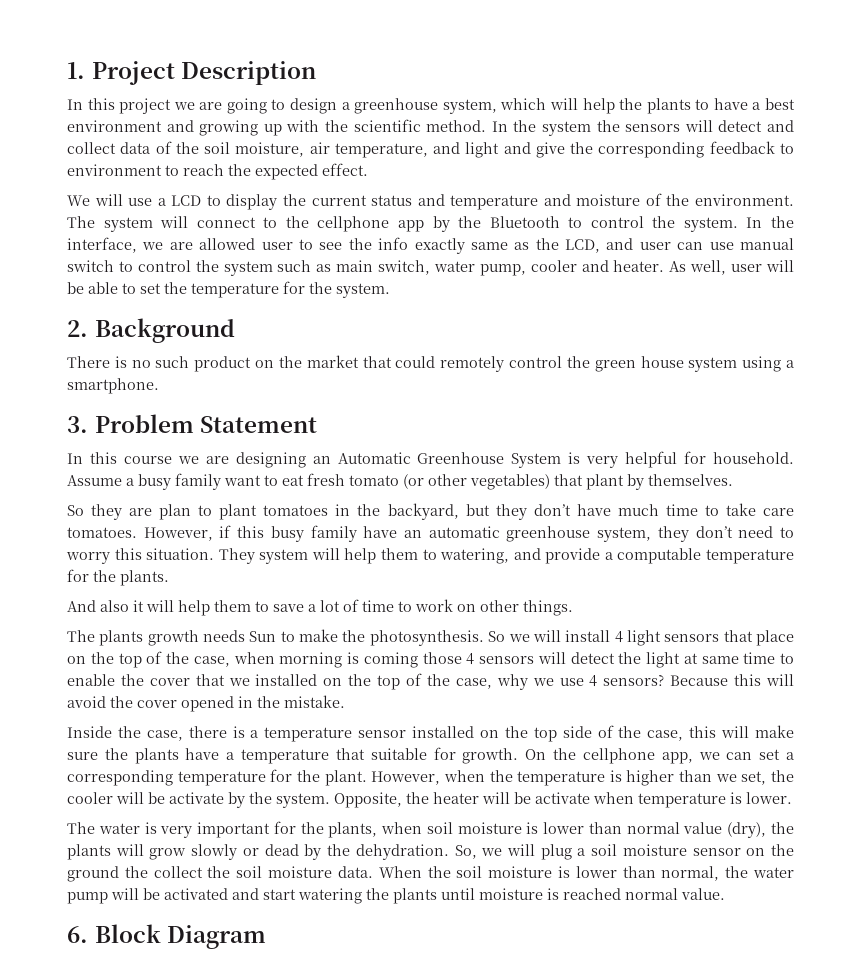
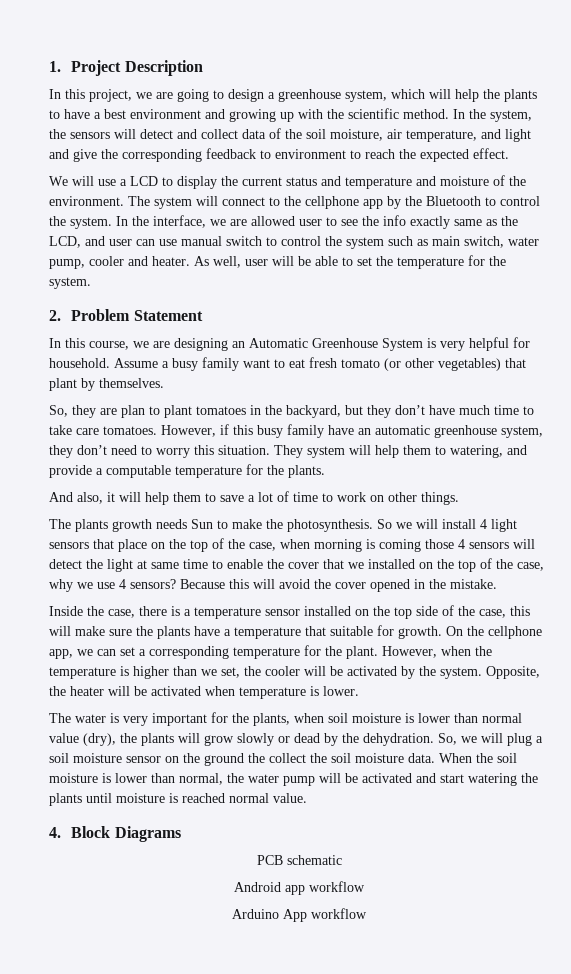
[119,98,172,114] project -> [89,89,132,102] project,
[542,121,592,136] system -> [490,110,532,122] system,
[95,318,236,343] [67,355,795,372] [67,378,159,394] [67,416,88,433] Background // There is no such product on the market that could remotely control the green house system using a smartphone. // 3. -> (61, 315) none
[123,456,172,464] course -> [89,341,129,350] course,
[67,505,84,516] So -> [49,405,68,417] So,
[100,600,129,612] also -> [77,492,103,504] also,
[169,792,224,804] activate -> [347,666,397,676] activated
[535,792,590,804] activate -> [151,686,201,696] activated
[67,924,267,949] 6. Block Diagram -> [49,826,181,842] [256,855,342,865] [234,881,365,895] [232,908,367,922] 4. Block Diagrams // PCB schematic // Android app workflow // Arduino App workflow

